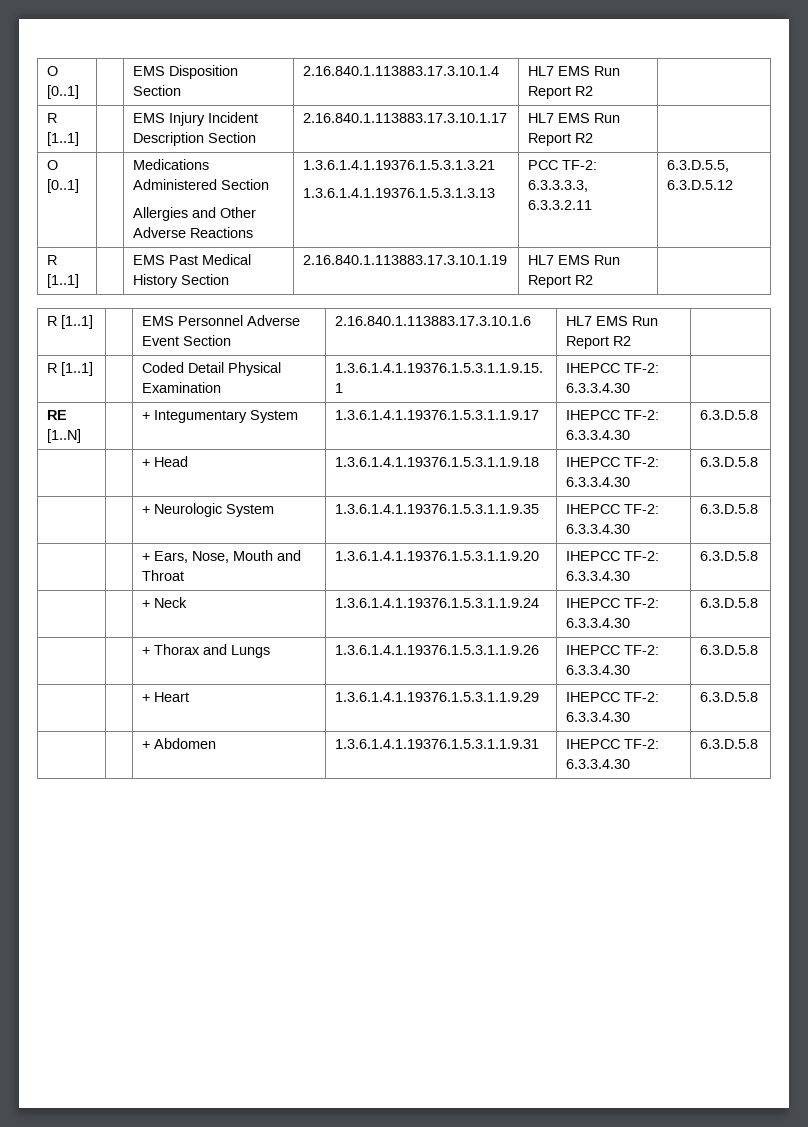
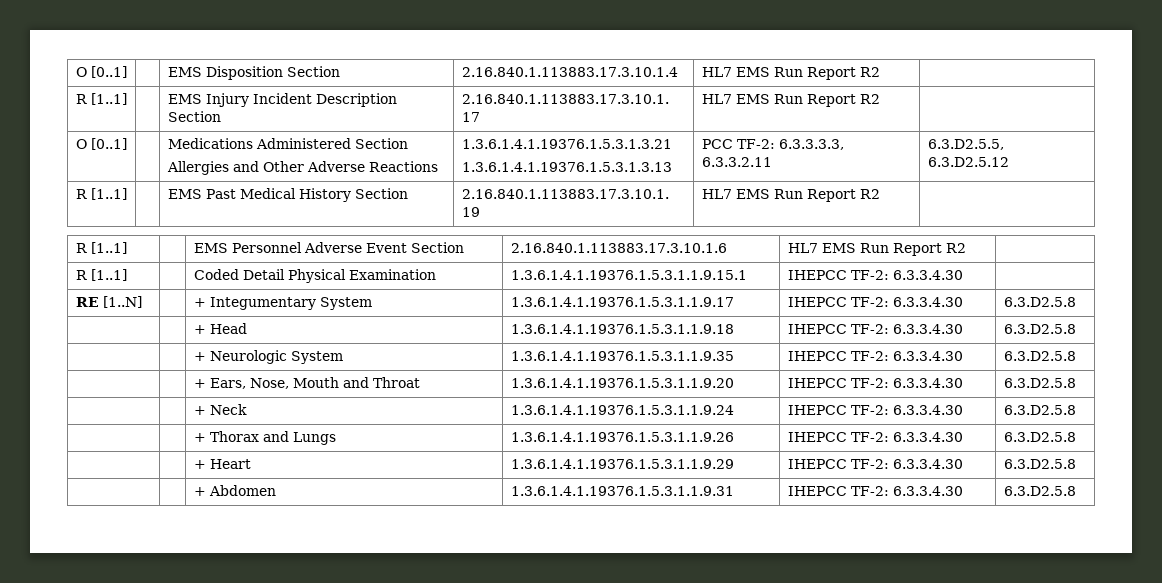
[667,160,730,172] [667,180,734,190] 6.3.D.5.5, 6.3.D.5.12 -> [927,139,1004,150] [927,157,1009,167] 6.3.D2.5.5, 6.3.D2.5.12
[700,410,759,420] 6.3.D.5.8 -> [1003,297,1076,307] 6.3.D2.5.8
[700,457,759,467] 6.3.D.5.8 -> [1003,324,1076,334] 6.3.D2.5.8
[700,504,759,514] 6.3.D.5.8 -> [1003,351,1076,361] 6.3.D2.5.8
[700,551,759,561] 6.3.D.5.8 -> [1003,378,1076,388] 6.3.D2.5.8
[700,598,759,608] 6.3.D.5.8 -> [1003,405,1076,415] 6.3.D2.5.8
[700,645,759,655] 6.3.D.5.8 -> [1003,432,1076,442] 6.3.D2.5.8
[700,692,759,702] 6.3.D.5.8 -> [1003,459,1076,469] 6.3.D2.5.8
[700,739,759,749] 6.3.D.5.8 -> [1003,486,1076,496] 6.3.D2.5.8

